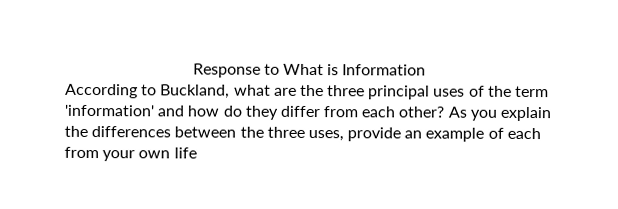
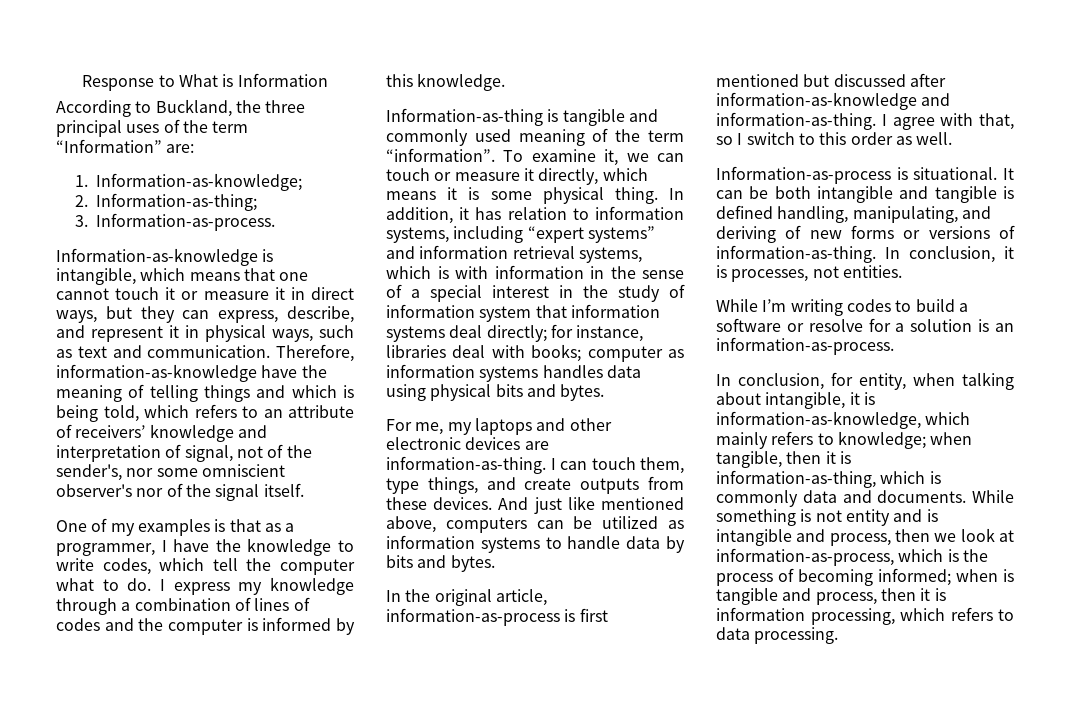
[233,84,297,96] what are -> (232, 108) none
[64,104,552,122] [64,125,541,142] [64,146,197,162] 'information' and how do they differ from each other? As you explain the differences between the three uses, provide an example of each from your own life -> [56,139,195,153] [75,173,303,191] [75,193,258,211] [75,213,276,231] [56,248,274,266] [56,268,309,285] [56,287,354,300] [56,306,355,323] [56,325,354,342] [56,344,354,362] [56,364,327,382] [56,384,354,402] [56,404,354,422] [56,424,267,442] [56,444,312,462] [56,464,285,481] [56,483,304,501] [56,518,295,536] [56,538,354,556] [56,558,355,575] [56,577,354,595] [56,597,310,615] [56,617,356,635] [386,73,506,91] [386,108,658,126] [386,128,684,146] [386,148,684,166] [386,168,648,185] [386,187,684,204] [386,206,684,224] [386,226,655,243] [386,245,642,263] [386,265,684,279] [386,284,685,302] [386,304,660,322] [386,324,644,342] [386,344,684,362] [386,364,641,382] [386,384,605,401] [386,418,612,435] [386,437,549,450] [386,456,684,474] [386,476,684,494] [386,496,684,514] [386,516,684,533] [386,535,685,553] [386,555,495,572] [386,589,547,606] [386,608,608,626] [716,73,946,87] [716,92,951,110] [716,112,1014,130] [716,132,953,145] [716,166,1014,184] [716,186,1014,203] [716,205,991,223] [716,225,1015,243] [716,245,1014,263] [716,265,902,282] [716,299,968,316] [716,318,1014,332] [716,337,894,355] [716,372,1014,390] [716,392,875,409] [716,411,971,429] [716,431,973,449] [716,451,851,468] [716,470,941,488] [716,490,1014,507] [716,509,938,526] [716,528,1014,546] [716,548,988,566] [716,568,1014,586] [716,588,946,605] [716,607,1014,625] [716,627,839,644] “Information” are: // 1. Information-as-knowledge; // 2. Information-as-thing; // 3. Information-as-process. // Information-as-knowledge is intangible, which means that one cannot touch it or measure it in direct ways, but they can express, describe, and represent it in physical ways, such as text and communication. Therefore, information-as-knowledge have the meaning of telling things and which is being told, which refers to an attribute of receivers’ knowledge and interpretation of signal, not of the sender's, nor some omniscient observer's nor of the signal itself. // One of my examples is that as a programmer, I have the knowledge to write codes, which tell the computer what to do. I express my knowledge through a combination of lines of codes and the computer is informed by this knowledge. // Information-as-thing is tangible and commonly used meaning of the term “information”. To examine it, we can touch or measure it directly, which means it is some physical thing. In addition, it has relation to information systems, including “expert systems” and information retrieval systems, which is with information in the sense of a special interest in the study of information system that information systems deal directly; for instance, libraries deal with books; computer as information systems handles data using physical bits and bytes. // For me, my laptops and other electronic devices are information-as-thing. I can touch them, type things, and create outputs from these devices. And just like mentioned above, computers can be utilized as information systems to handle data by bits and bytes. // In the original article, information-as-process is first mentioned but discussed after information-as-knowledge and information-as-thing. I agree with that, so I switch to this order as well. // Information-as-process is situational. It can be both intangible and tangible is defined handling, manipulating, and deriving of new forms or versions of information-as-thing. In conclusion, it is processes, not entities. // While I’m writing codes to build a software or resolve for a solution is an information-as-process. // In conclusion, for entity, when talking about intangible, it is information-as-knowledge, which mainly refers to knowledge; when tangible, then it is information-as-thing, which is commonly data and documents. While something is not entity and is intangible and process, then we look at information-as-process, which is the process of becoming informed; when is tangible and process, then it is information processing, which refers to data processing.

